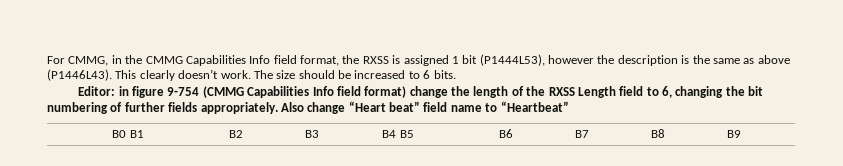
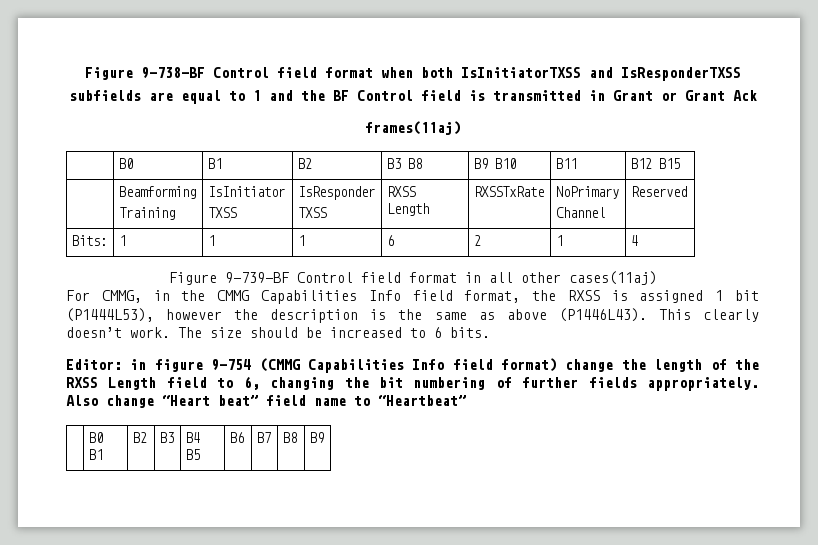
(47, 60) none -> [84,67,741,81] [68,90,757,104] [364,121,461,135] [118,158,133,169] [207,158,222,169] [297,158,312,169] [386,158,422,169] [473,158,516,169] [555,158,577,169] [630,158,680,169] [118,186,196,199] [118,207,175,220] [207,186,285,197] [207,207,237,218] [297,186,375,200] [297,207,327,218] [386,186,416,197] [386,203,429,216] [473,186,544,197] [555,186,619,199] [555,207,605,218] [630,186,687,197] [71,235,107,246] [118,235,126,246] [207,235,215,246] [297,235,305,246] [386,235,394,246] [473,235,481,246] [555,235,563,246] [630,235,638,246] [168,271,657,285] Figure 9-738—BF Control field format when both IsInitiatorTXSS and IsResponderTXSS // subfields are equal to 1 and the BF Control field is transmitted in Grant or Grant Ack // frames(11aj) // | B0 | B1 | B2 | B3 B8 | B9 B10 | B11 | B12 B15 // | Beamforming // Training | IsInitiator // TXSS | IsResponder // TXSS | RXSS Length | RXSSTxRate | NoPrimary // Channel | Reserved // Bits: | 1 | 1 | 1 | 6 | 2 | 1 | 4 // Figure 9-739—BF Control field format in all other cases(11aj) //

